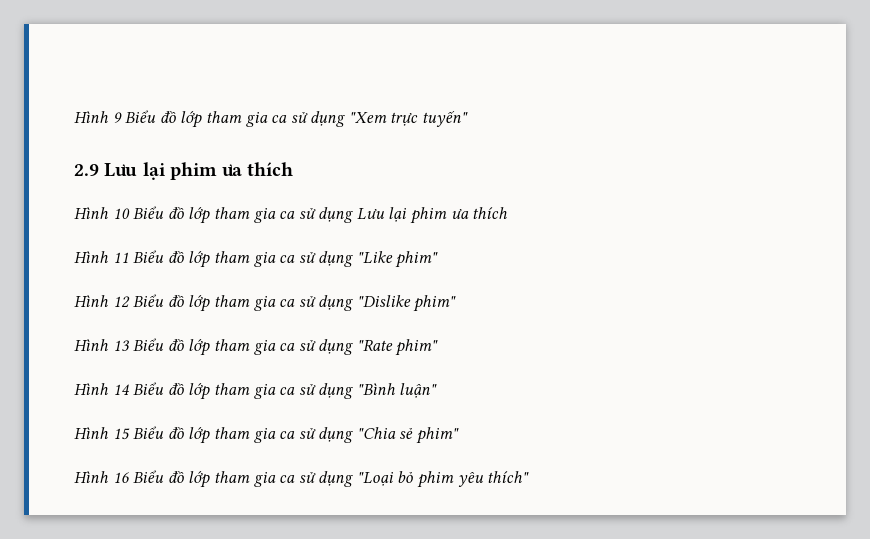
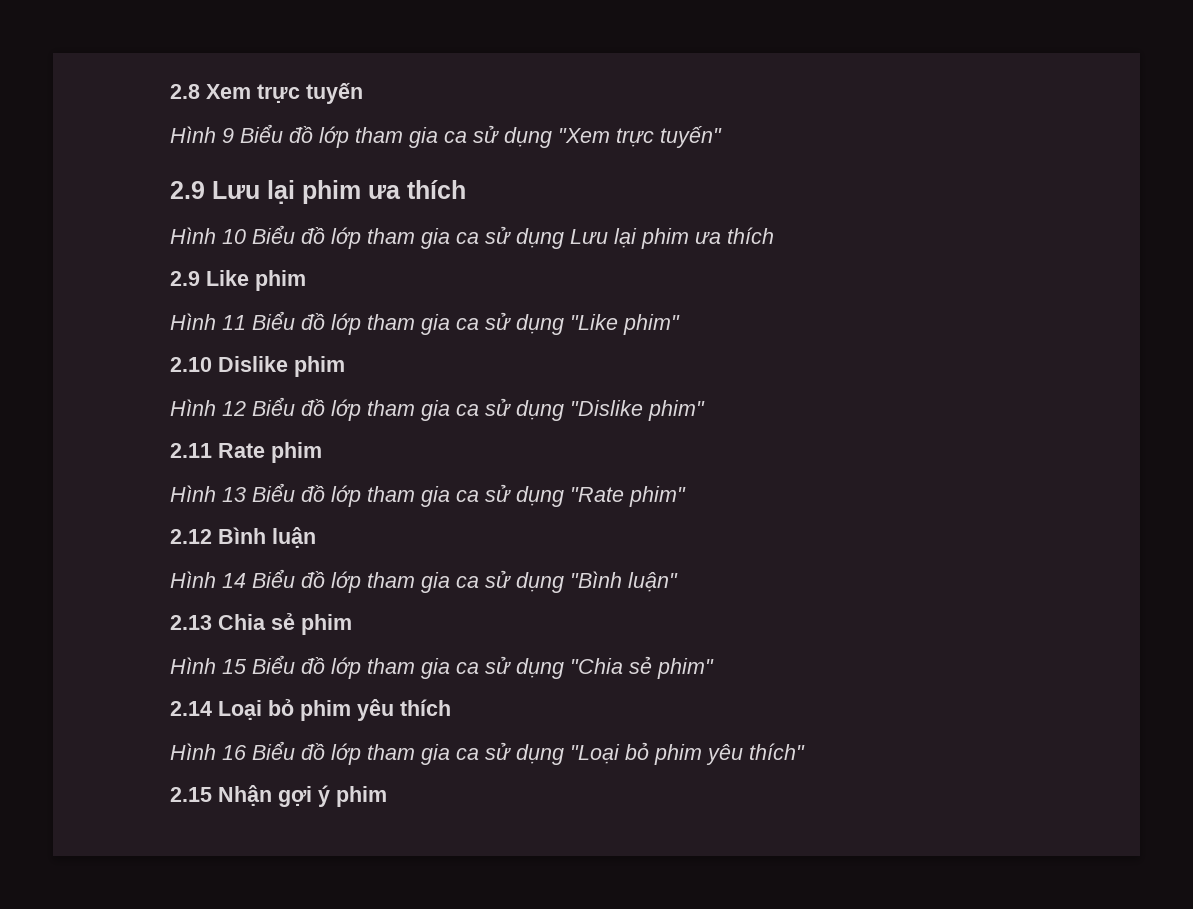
(74, 117) none -> [170,82,363,104] 2.8 Xem trực tuyến //
(508, 213) none -> [170,270,306,291] // 2.9 Like phim
(439, 259) none -> [170,356,345,377] // 2.10 Dislike phim
(457, 303) none -> [170,442,322,463] // 2.11 Rate phim
(439, 347) none -> [170,527,316,548] // 2.12 Bình luận
(438, 390) none -> [170,613,352,635] // 2.13 Chia sẻ phim
(460, 435) none -> [170,699,451,721] // 2.14 Loại bỏ phim yêu thích
(530, 477) none -> [170,785,387,807] // 2.15 Nhận gợi ý phim

